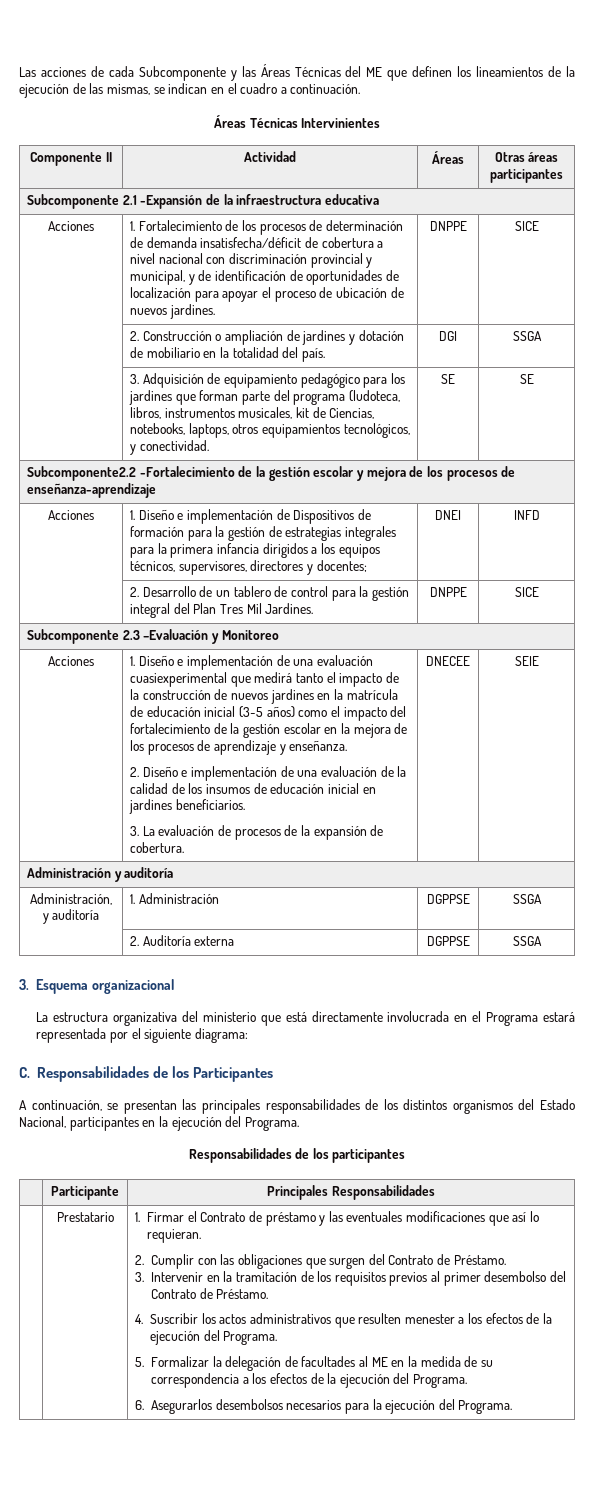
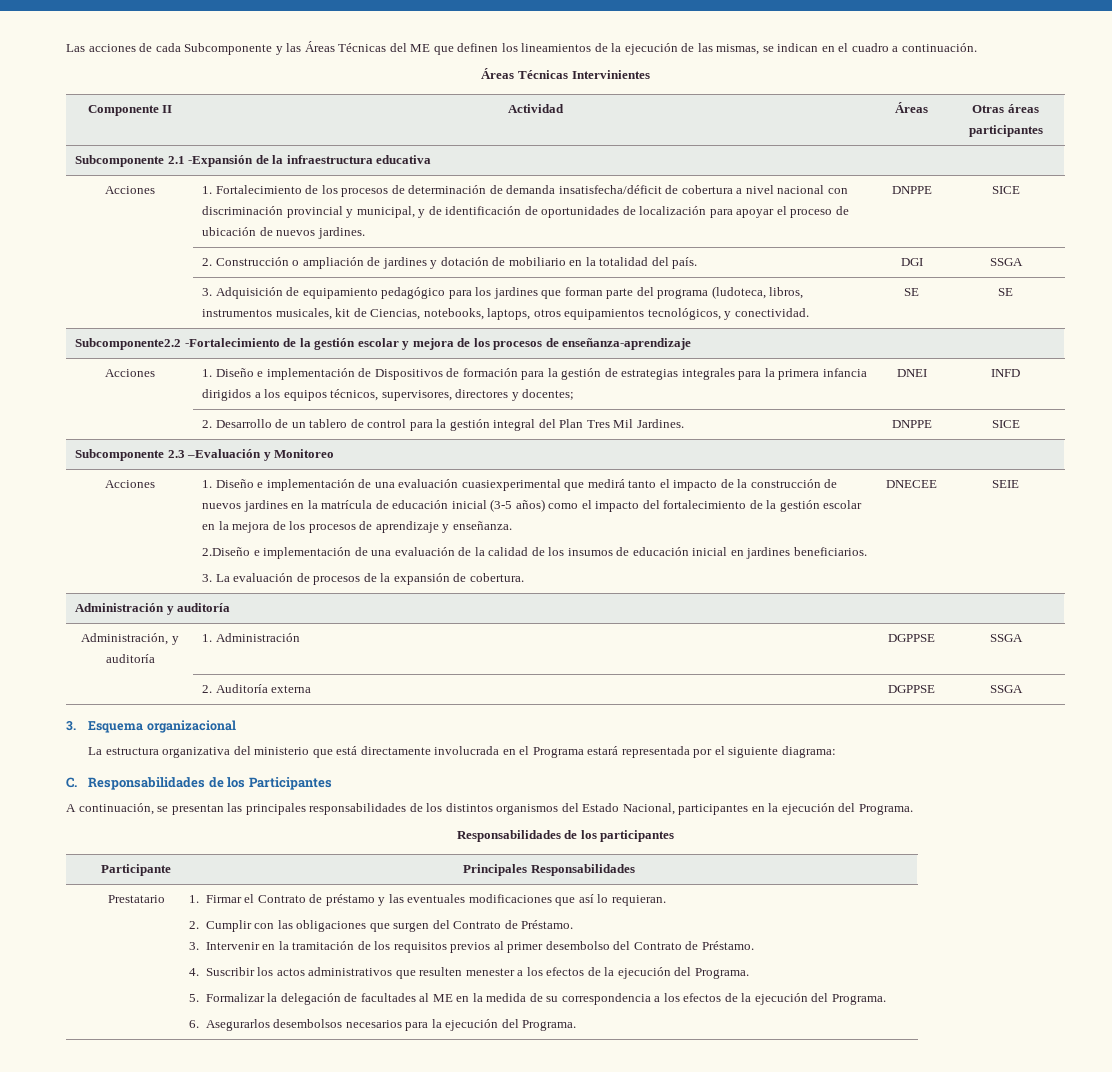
[130,766,178,777] 2. Diseño -> [202,547,251,556] 2.Diseño

